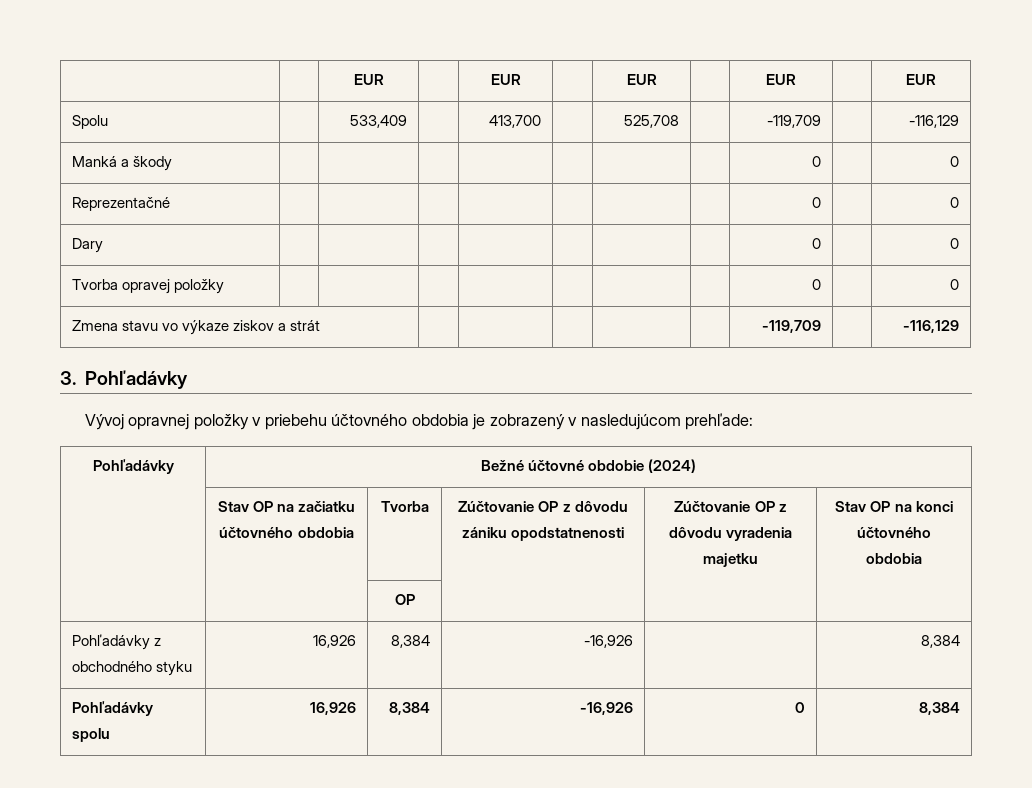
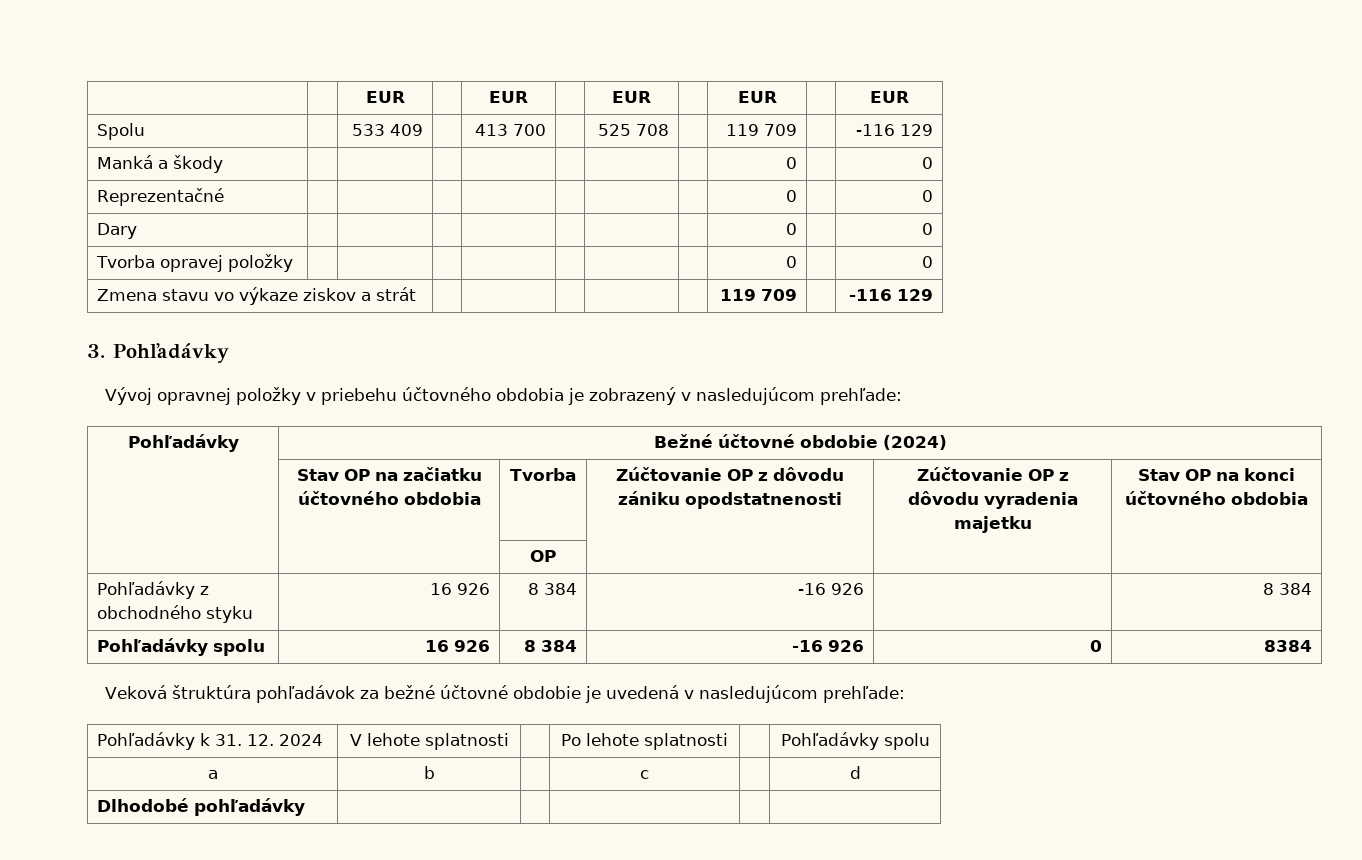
[349,115,407,128] [488,115,541,128] [623,115,679,128] [766,115,821,128] [908,115,959,128] 533,409 | | 413,700 | | 525,708 | | -119,709 | | -116,129 -> [351,124,423,136] [474,124,546,136] [597,124,669,136] [725,124,797,136] [855,124,933,136] 533 409 | | 413 700 | | 525 708 | | 119 709 | | -116 129
[761,320,821,333] [902,320,959,333] -119,709 | | -116,129 -> [719,289,797,301] [848,289,933,301] 119 709 | | -116 129
[312,635,356,648] [390,635,430,648] [583,635,633,648] [920,635,960,648] [72,701,154,716] [72,728,111,742] [309,702,356,715] [388,702,430,715] [579,702,633,715] [794,702,805,713] [918,702,960,715] 16,926 | 8,384 | -16,926 | | 8,384 // Pohľadávky spolu | 16,926 | 8,384 | -16,926 | 0 | 8,384 -> [429,583,490,595] [527,583,577,595] [797,583,864,595] [1262,583,1312,595] [97,638,266,656] [424,640,490,652] [523,640,577,652] [791,640,864,652] [1089,640,1102,652] [1263,640,1312,652] [105,685,906,703] [97,732,324,750] [349,733,509,750] [561,733,728,750] [780,732,930,750] [207,770,218,779] [423,766,435,779] [640,770,649,779] [849,766,861,779] [97,798,306,816] 16 926 | 8 384 | -16 926 | | 8 384 // Pohľadávky spolu | 16 926 | 8 384 | -16 926 | 0 | 8384 // Veková štruktúra pohľadávok za bežné účtovné obdobie je uvedená v nasledujúcom prehľade: // Pohľadávky k 31. 12. 2024 | V lehote splatnosti | | Po lehote splatnosti | | Pohľadávky spolu // a | b | | c | | d // Dlhodobé pohľadávky | | | | |

